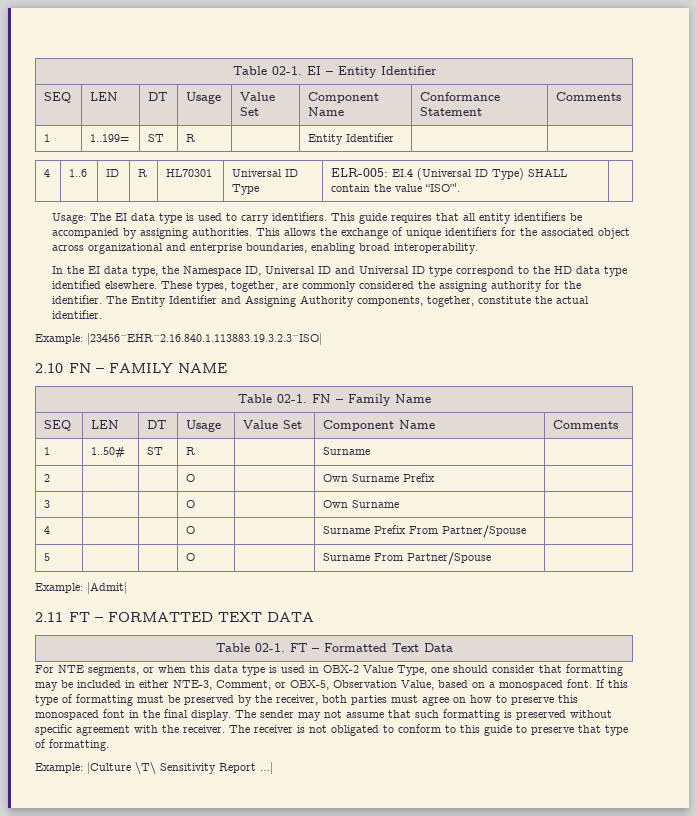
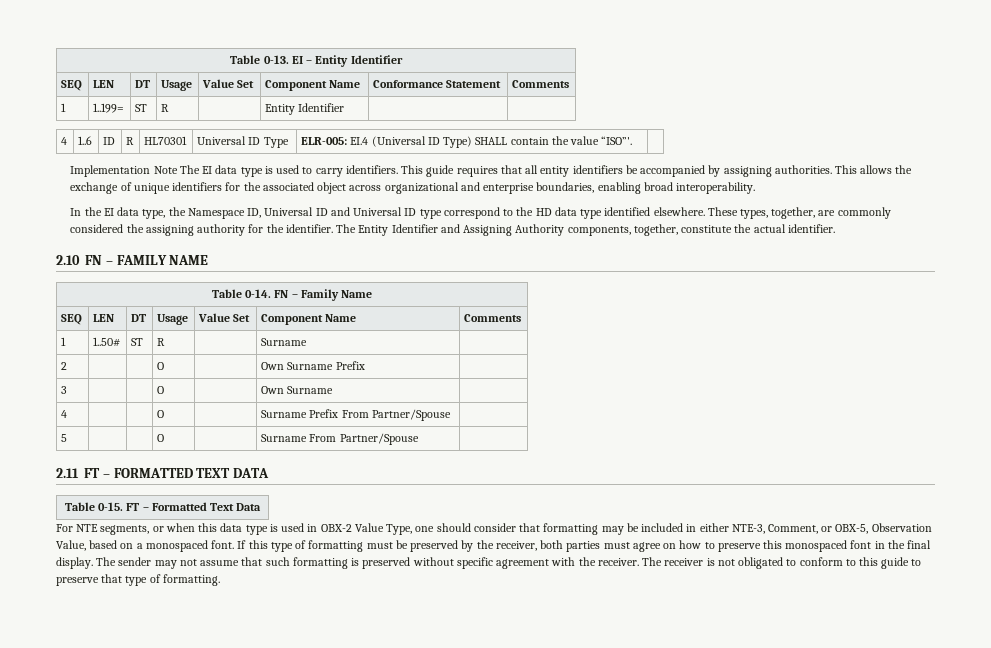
[232,66,302,75] Table 02-1. -> [230,55,289,64] Table 0-13.
[51,213,86,224] Usage: -> [70,165,178,177] Implementation Note
[35,333,322,345] // Example: |23456^EHR^2.16.840.1.113883.19.3.2.3^ISO| -> (835, 228) none
[276,394,307,403] 02-1. -> [245,289,272,298] 0-14.
[35,582,127,594] // Example: |Admit| -> (419, 439) none
[254,643,285,652] 02-1. -> [98,502,124,511] 0-15.
[35,762,273,774] // Example: |Culture \T\ Sensitivity Report …| -> (220, 580) none

